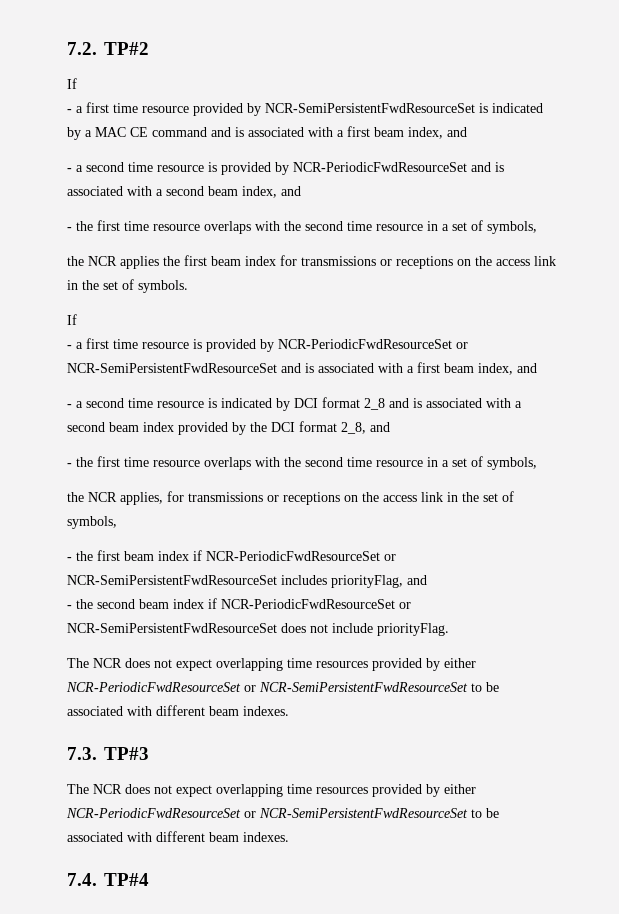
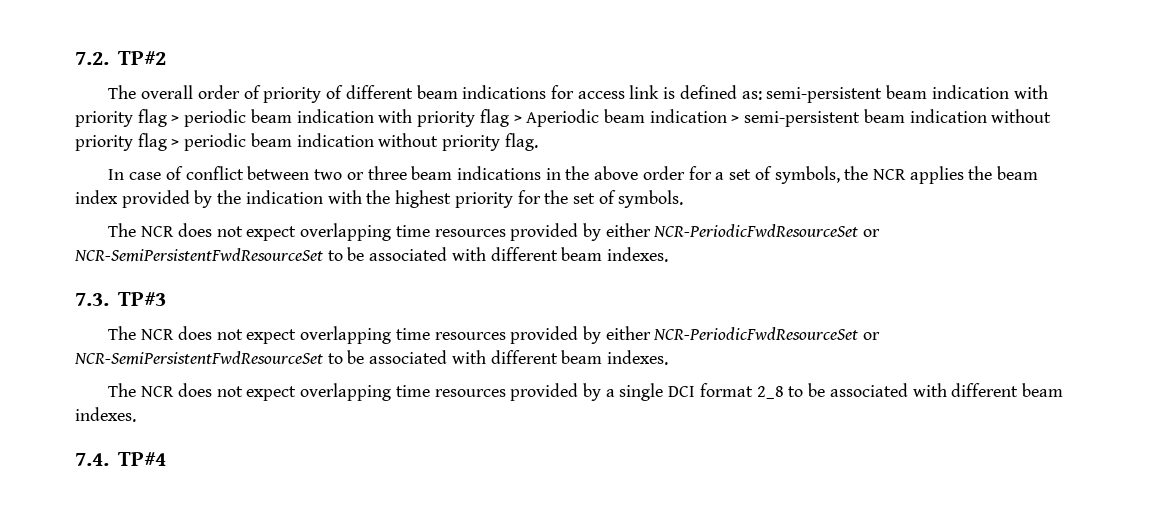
[67,78,77,89] [67,102,543,116] [67,126,467,140] [67,162,504,175] [67,186,301,198] [67,220,537,234] If // - a first time resource provided by NCR-SemiPersistentFwdResourceSet is indicated by a MAC CE command and is associated with a first beam index, and // - a second time resource is provided by NCR-PeriodicFwdResourceSet and is associated with a second beam index, and // - the first time resource overlaps with the second time resource in a set of symbols, // -> [108,85,1048,103] [75,109,1052,127] [75,133,538,151] [108,166,840,184] The overall order of priority of different beam indications for access link is defined as: semi-persistent beam indication with priority flag > periodic beam indication with priority flag > Aperiodic beam indication > semi-persistent beam indication without priority flag > periodic beam indication without priority flag. // In case of conflict between two or three beam indications in the above order for a set of symbols,
[184,255,556,269] [67,279,188,293] [67,314,77,325] [67,338,468,352] [67,362,537,375] [67,397,522,411] [67,422,105,432] first beam index for transmissions or receptions on the access link in the set of symbols. // If // - a first time resource is provided by NCR-PeriodicFwdResourceSet or NCR-SemiPersistentFwdResourceSet and is associated with a first beam index, and // - a second time resource is indicated by DCI format 2_8 and is associated with a second -> (993, 173) none
[271,421,390,434] [67,456,537,470] [67,491,514,505] [67,516,117,529] [67,550,396,561] [67,575,427,588] [67,598,411,609] [67,623,449,636] DCI format 2_8, and // - the first time resource overlaps with the second time resource in a set of symbols, // the NCR applies, for transmissions or receptions on the access link in the set of symbols, // - the first beam index if NCR-PeriodicFwdResourceSet or NCR-SemiPersistentFwdResourceSet includes priorityFlag, and // - the second beam index if NCR-PeriodicFwdResourceSet or NCR-SemiPersistentFwdResourceSet does not include priorityFlag. -> [245,190,684,208] indication with the highest priority for the set of symbols.
(289, 837) none -> [108,383,1063,401] [75,407,136,422] // The NCR does not expect overlapping time resources provided by a single DCI format 2_8 to be associated with different beam indexes.

